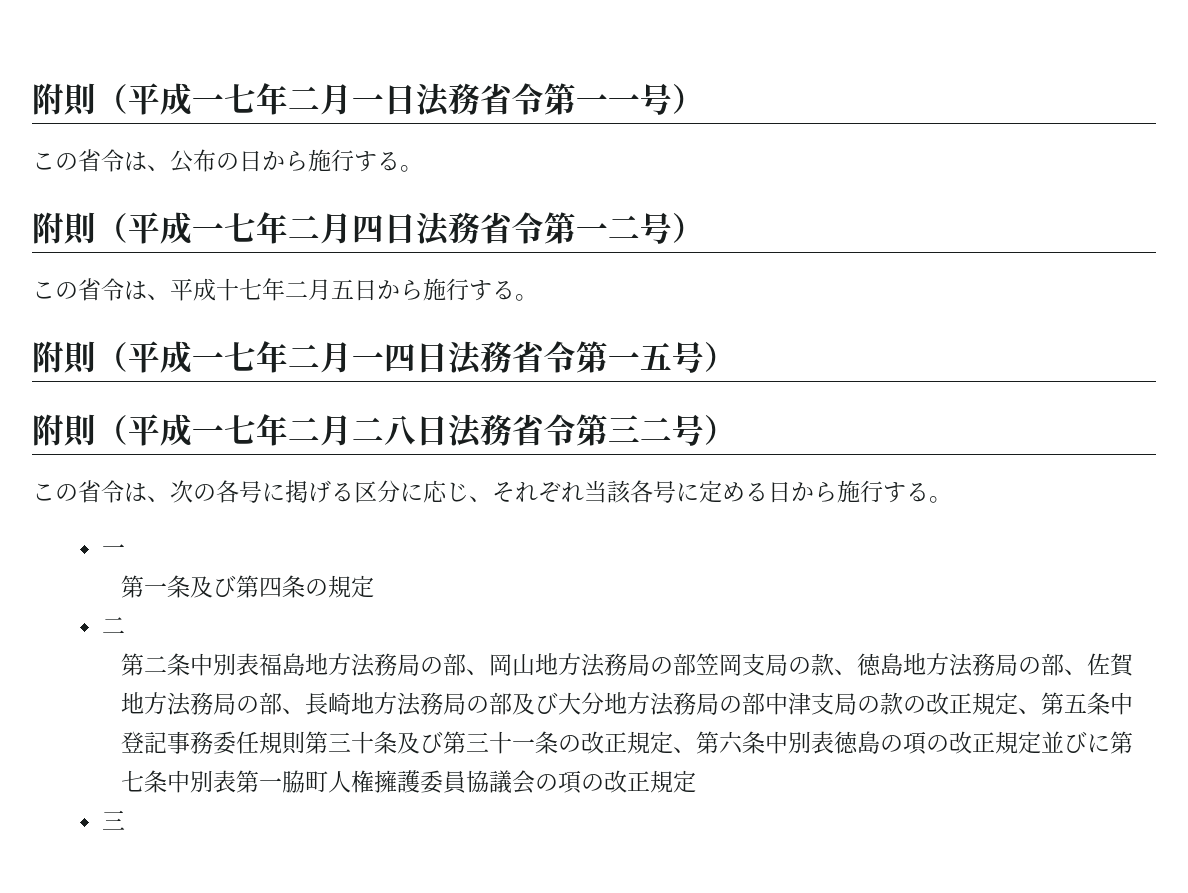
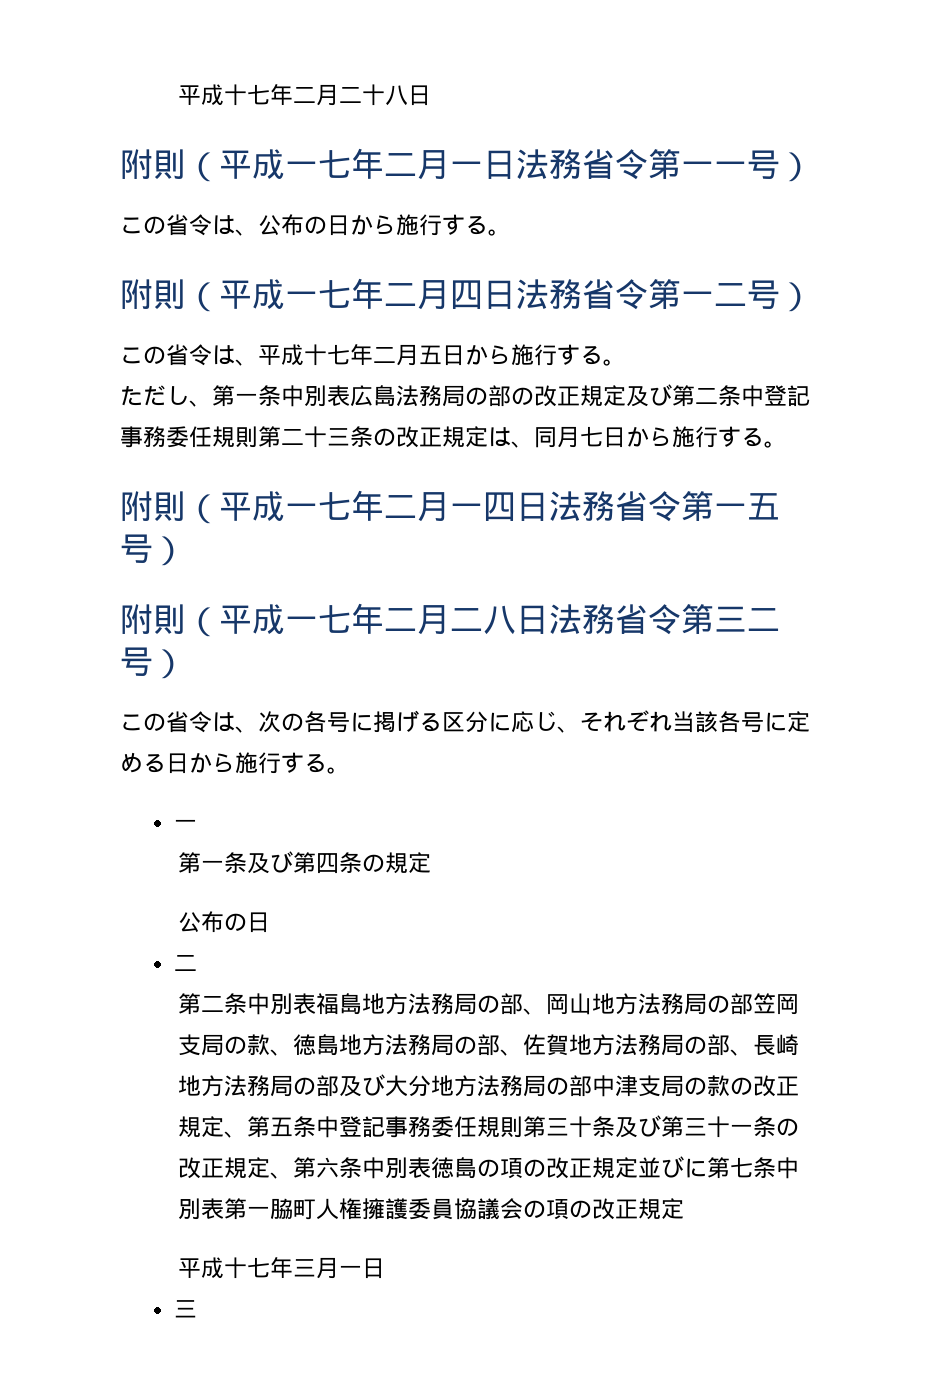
(32, 99) none -> [178,84,432,106] 平成十七年二月二十八日 //
(538, 297) none -> [120,384,810,407] [120,426,787,448] // ただし、第一条中別表広島法務局の部の改正規定及び第二条中登記事務委任規則第二十三条の改正規定は、同月七日から施行する。
(375, 586) none -> [178,911,271,933] // 公布の日
(697, 781) none -> [178,1257,386,1279] // 平成十七年三月一日

